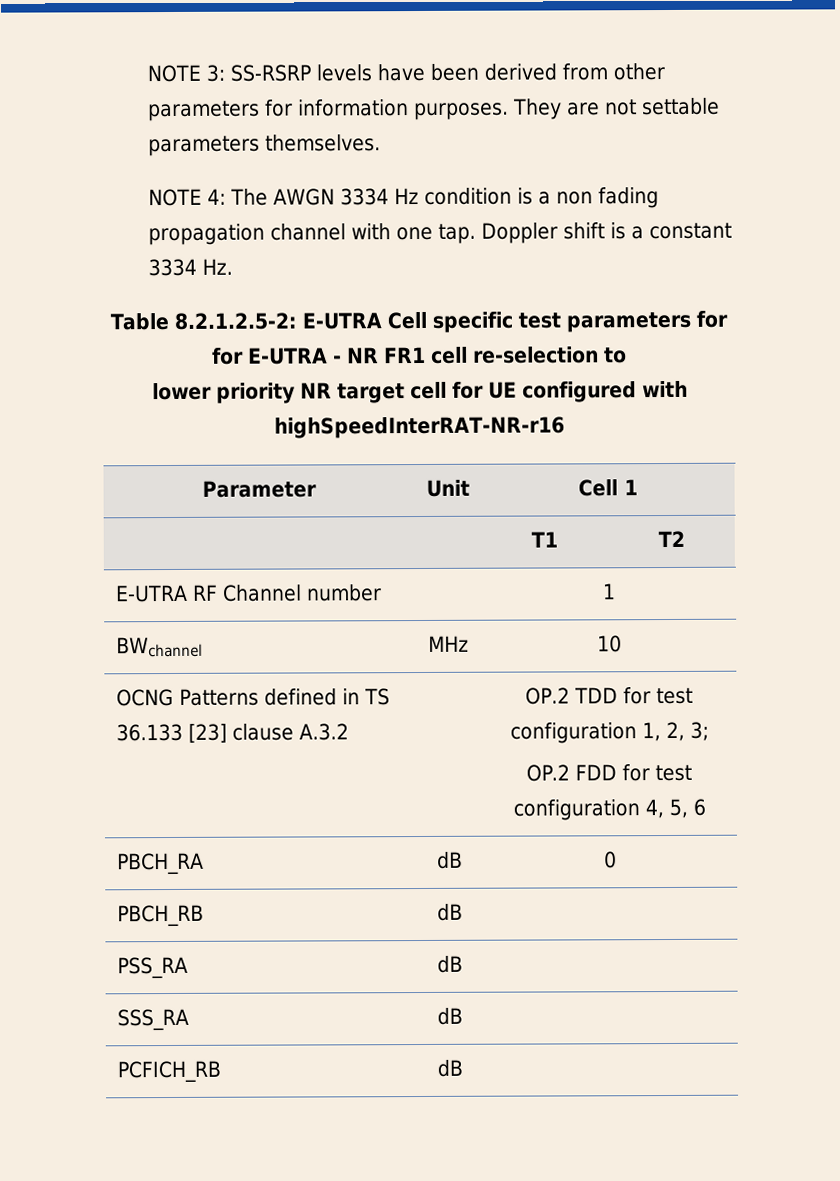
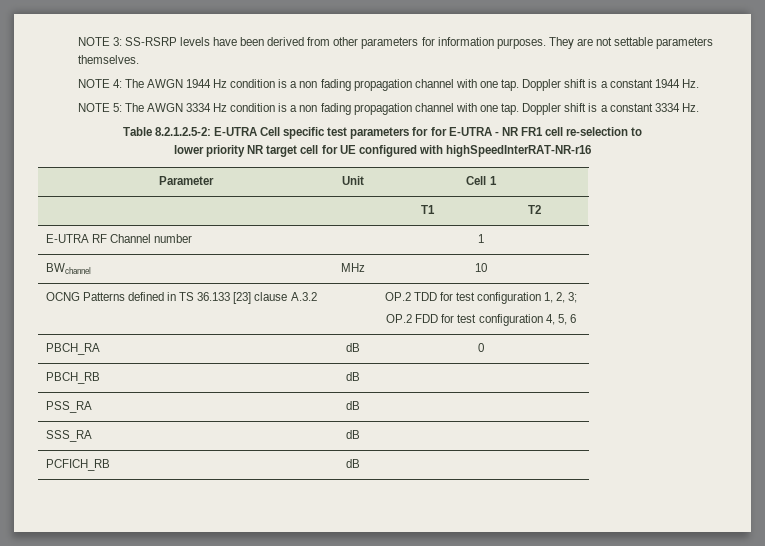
(335, 197) none -> [185,79,699,91] [77,103,183,112] 1944 Hz condition is a non fading propagation channel with one tap. Doppler shift is a constant 1944 Hz. // NOTE 5: The AWGN

